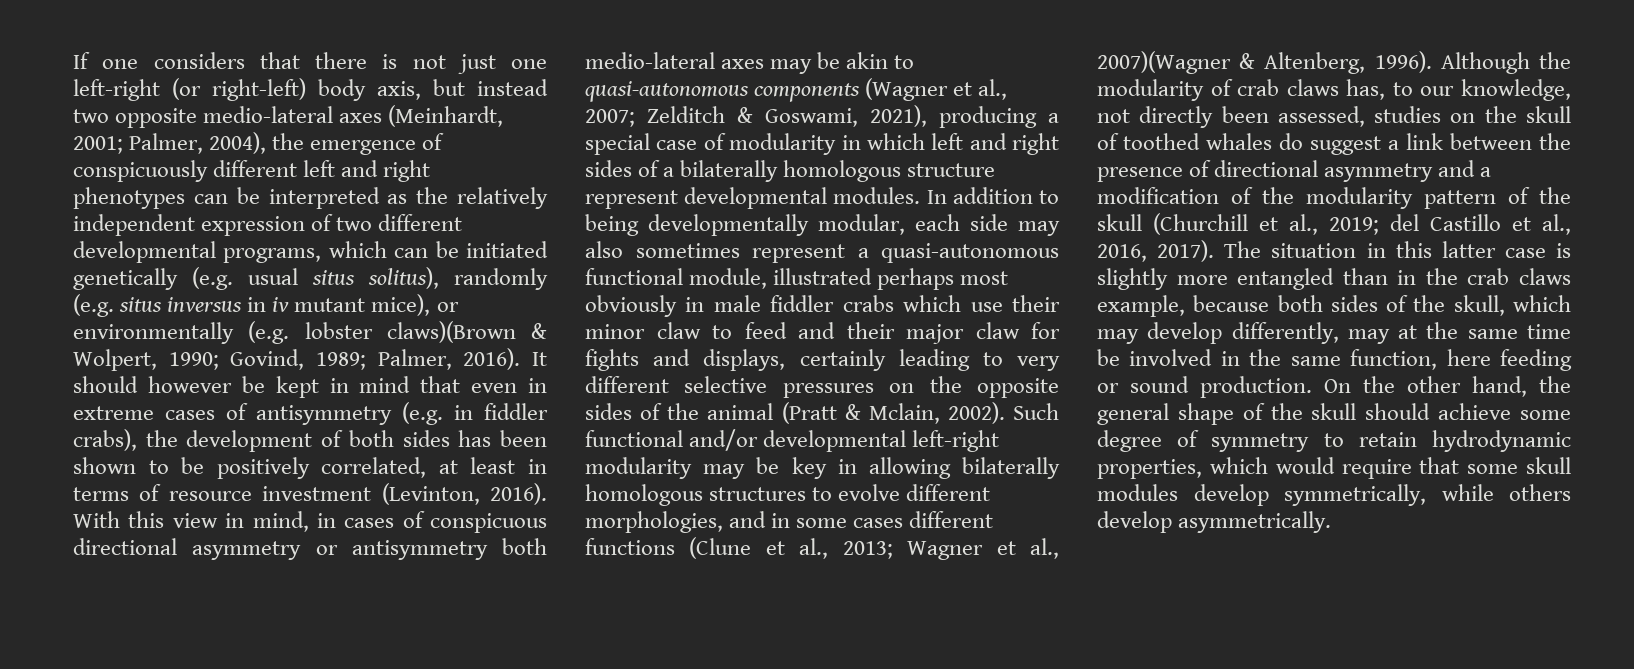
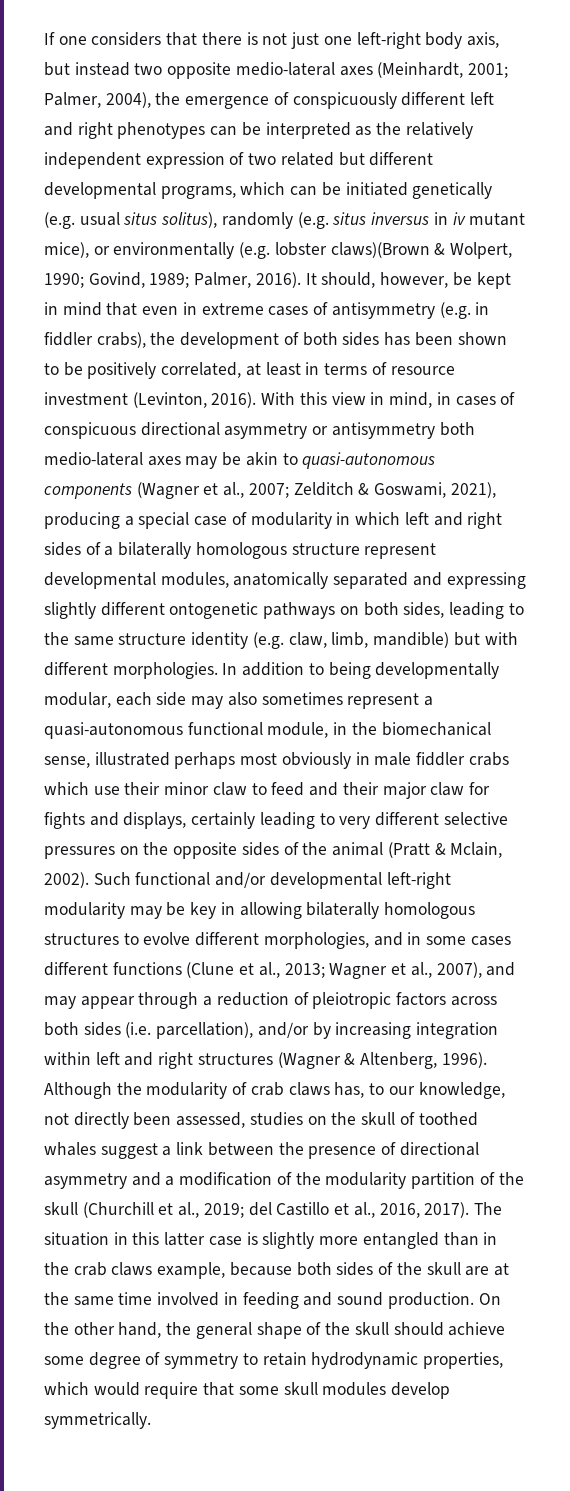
[172,78,306,101] (or right-left) -> (421, 40) none
(373, 224) none -> [280,152,365,166] related but
[73,376,232,393] should however -> [321,272,449,288] should, however,
[833,187,921,204] modules. -> [160,572,526,589] [44,602,524,619] [44,632,518,649] [44,662,218,679] modules, anatomically separated and expressing slightly different ontogenetic pathways on both sides, leading to the same structure identity (e.g. claw, limb, mandible) but with different morphologies.
(768, 278) none -> [333,722,491,736] [44,756,90,768] in the biomechanical sense,
[1097,51,1231,74] 2007)(Wagner -> [436,962,516,978] [44,992,497,1009] [44,1022,499,1039] [44,1052,341,1069] 2007), and may appear through a reduction of pleiotropic factors across both sides (i.e. parcellation), and/or by increasing integration within left and right structures (Wagner
[1279,133,1303,150] do -> (96, 1149) none
[1424,190,1496,209] pattern -> [411,1172,476,1189] partition
[1453,295,1571,316] [1097,322,1390,344] skull, which may develop differently, may -> [426,1262,490,1276] skull are
[1097,349,1120,366] be -> (153, 1298) none
[1249,349,1572,371] [1097,383,1119,393] the same function, here feeding or -> [242,1292,333,1309] feeding and
[1284,484,1571,506] [1097,511,1332,533] symmetrically, while others develop asymmetrically. -> [44,1412,151,1429] symmetrically.

